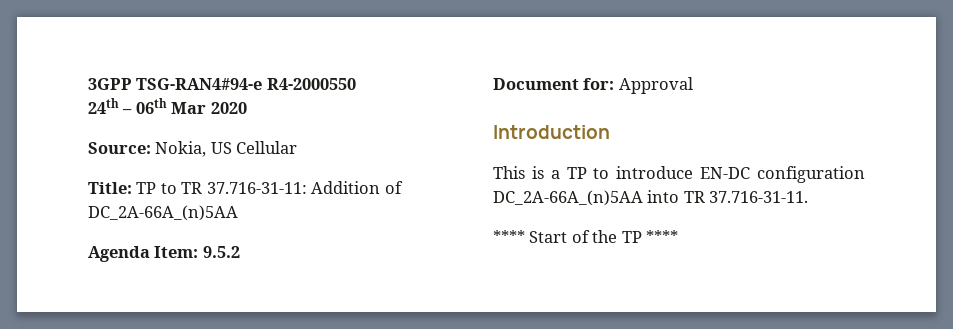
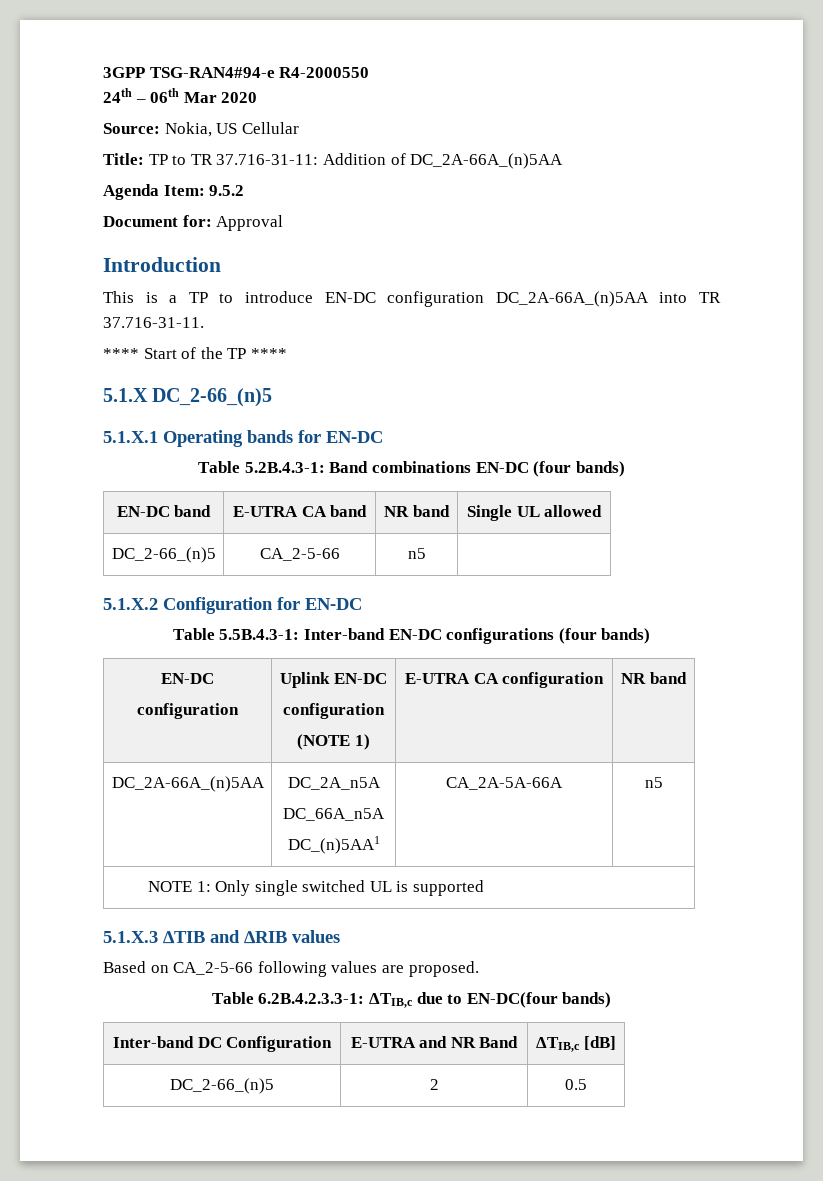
(679, 236) none -> [103,388,273,407] [103,430,383,447] [198,461,625,477] [116,505,212,517] [232,505,368,517] [384,505,450,517] [466,505,603,521] [111,547,216,563] [259,548,340,561] [407,548,426,559] [103,597,362,614] [172,628,651,644] [161,673,214,684] [137,703,239,719] [280,672,387,688] [283,703,385,719] [297,734,370,750] [404,672,605,688] [621,672,687,684] [111,776,265,792] [287,777,381,790] [283,808,385,821] [287,836,380,854] [446,777,563,790] [644,777,663,788] [147,880,485,896] [103,930,340,944] [103,961,479,977] [211,992,612,1008] [112,1036,333,1052] [350,1036,519,1048] [536,1036,616,1052] [170,1078,274,1094] [429,1079,439,1090] [565,1079,587,1090] // 5.1.X DC_2-66_(n)5 // 5.1.X.1 Operating bands for EN-DC // Table 5.2B.4.3-1: Band combinations EN-DC (four bands) // EN-DC band | E-UTRA CA band | NR band | Single UL allowed // DC_2-66_(n)5 | CA_2-5-66 | n5 | // 5.1.X.2 Configuration for EN-DC // Table 5.5B.4.3-1: Inter-band EN-DC configurations (four bands) // EN-DC // configuration | Uplink EN-DC // configuration // (NOTE 1) | E-UTRA CA configuration | NR band // DC_2A-66A_(n)5AA | DC_2A_n5A // DC_66A_n5A // DC_(n)5AA1 | CA_2A-5A-66A | n5 // NOTE 1: Only single switched UL is supported // 5.1.X.3 ∆TIB and ∆RIB values // Based on CA_2-5-66 following values are proposed. // Table 6.2B.4.2.3.3-1: ΔTIB,c due to EN-DC(four bands) // Inter-band DC Configuration | E-UTRA and NR Band | ΔTIB,c [dB] // DC_2-66_(n)5 | 2 | 0.5

